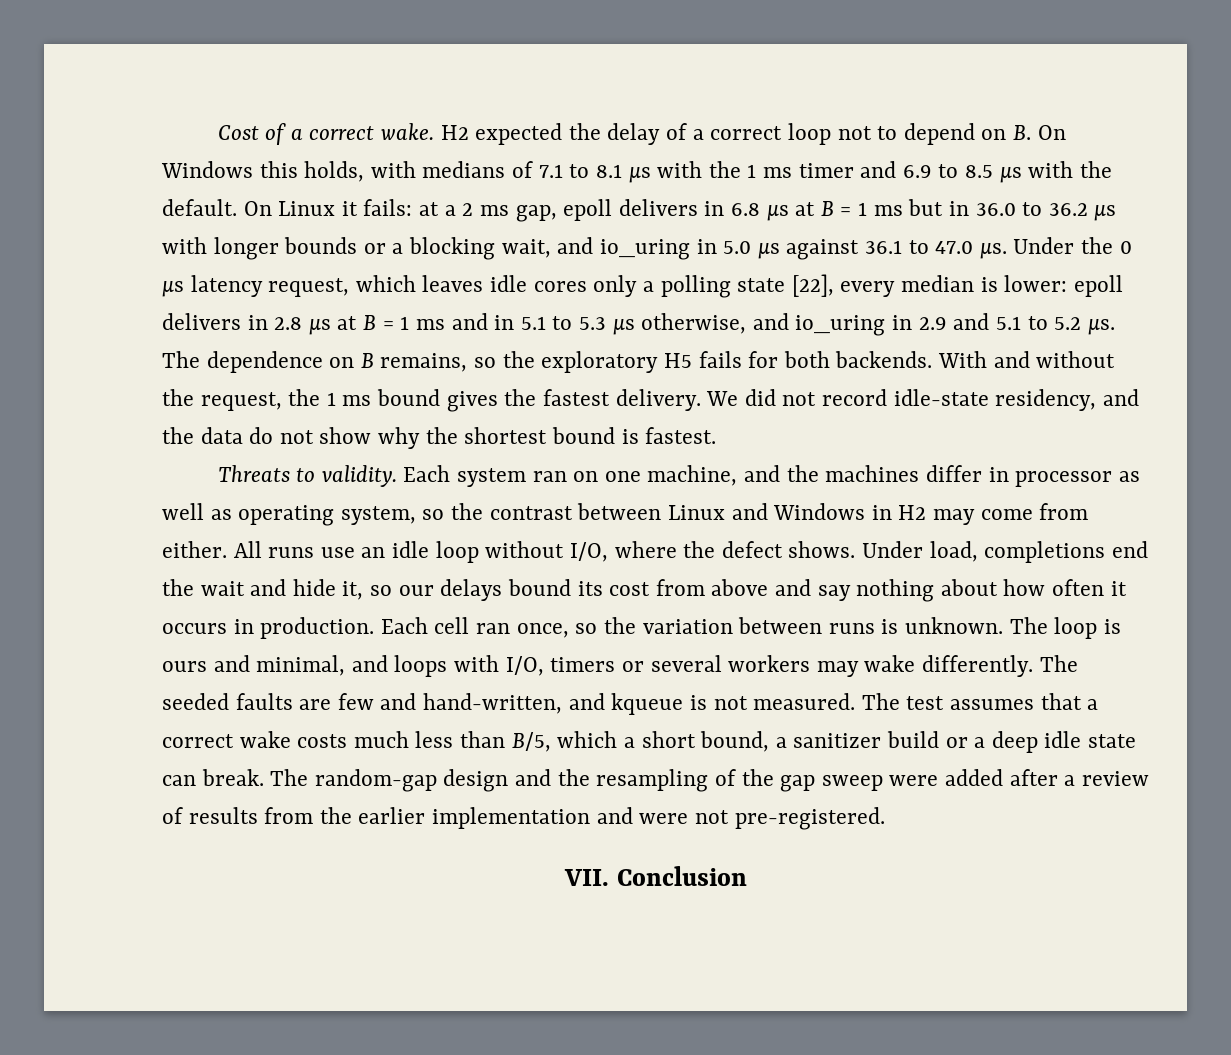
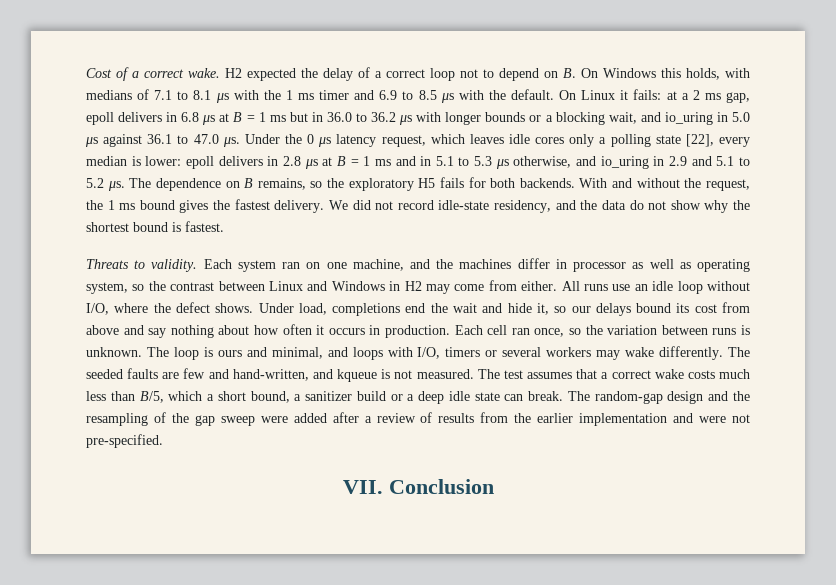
[734,807,885,830] pre-registered. -> [86,434,163,448] pre-specified.

